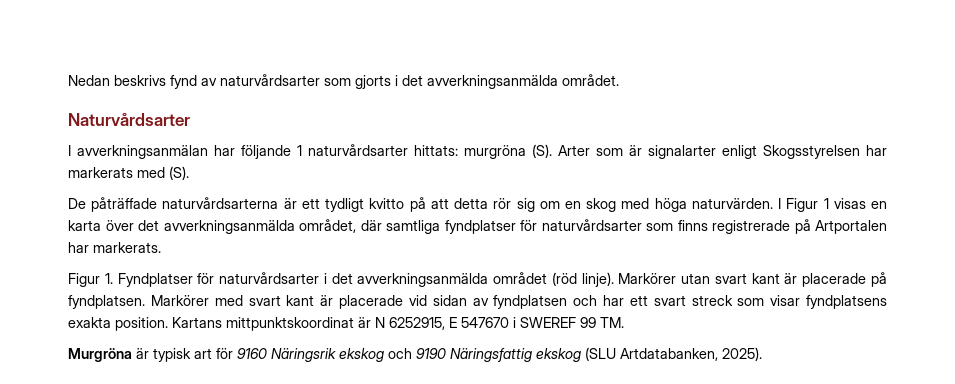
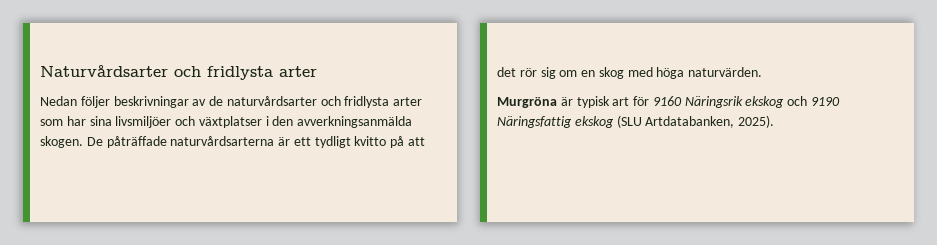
[68,74,619,89] [68,112,190,126] [68,144,887,159] [68,166,189,180] Nedan beskrivs fynd av naturvårdsarter som gjorts i det avverkningsanmälda området. // Naturvårdsarter // I avverkningsanmälan har följande 1 naturvårdsarter hittats: murgröna (S). Arter som är signalarter enligt Skogsstyrelsen har markerats med (S). // -> [40,65,317,80] [40,96,423,108] [40,116,413,128] [40,136,83,148] Naturvårdsarter och fridlysta arter // Nedan följer beskrivningar av de naturvårdsarter och fridlysta arter som har sina livsmiljöer och växtplatser i den avverkningsanmälda skogen.
[454,198,489,209] detta -> [497,67,516,77] det
[778,198,888,212] [68,219,887,234] [68,242,161,253] [68,272,887,287] [68,295,888,309] [68,317,624,331] I Figur 1 visas en karta över det avverkningsanmälda området, där samtliga fyndplatser för naturvårdsarter som finns registrerade på Artportalen har markerats. // Figur 1. Fyndplatser för naturvårdsarter i det avverkningsanmälda området (röd linje). Markörer utan svart kant är placerade på fyndplatsen. Markörer med svart kant är placerade vid sidan av fyndplatsen och har ett svart streck som visar fyndplatsens exakta position. Kartans mittpunktskoordinat är N 6252915, E 547670 i SWEREF 99 TM. -> (763, 72) none

